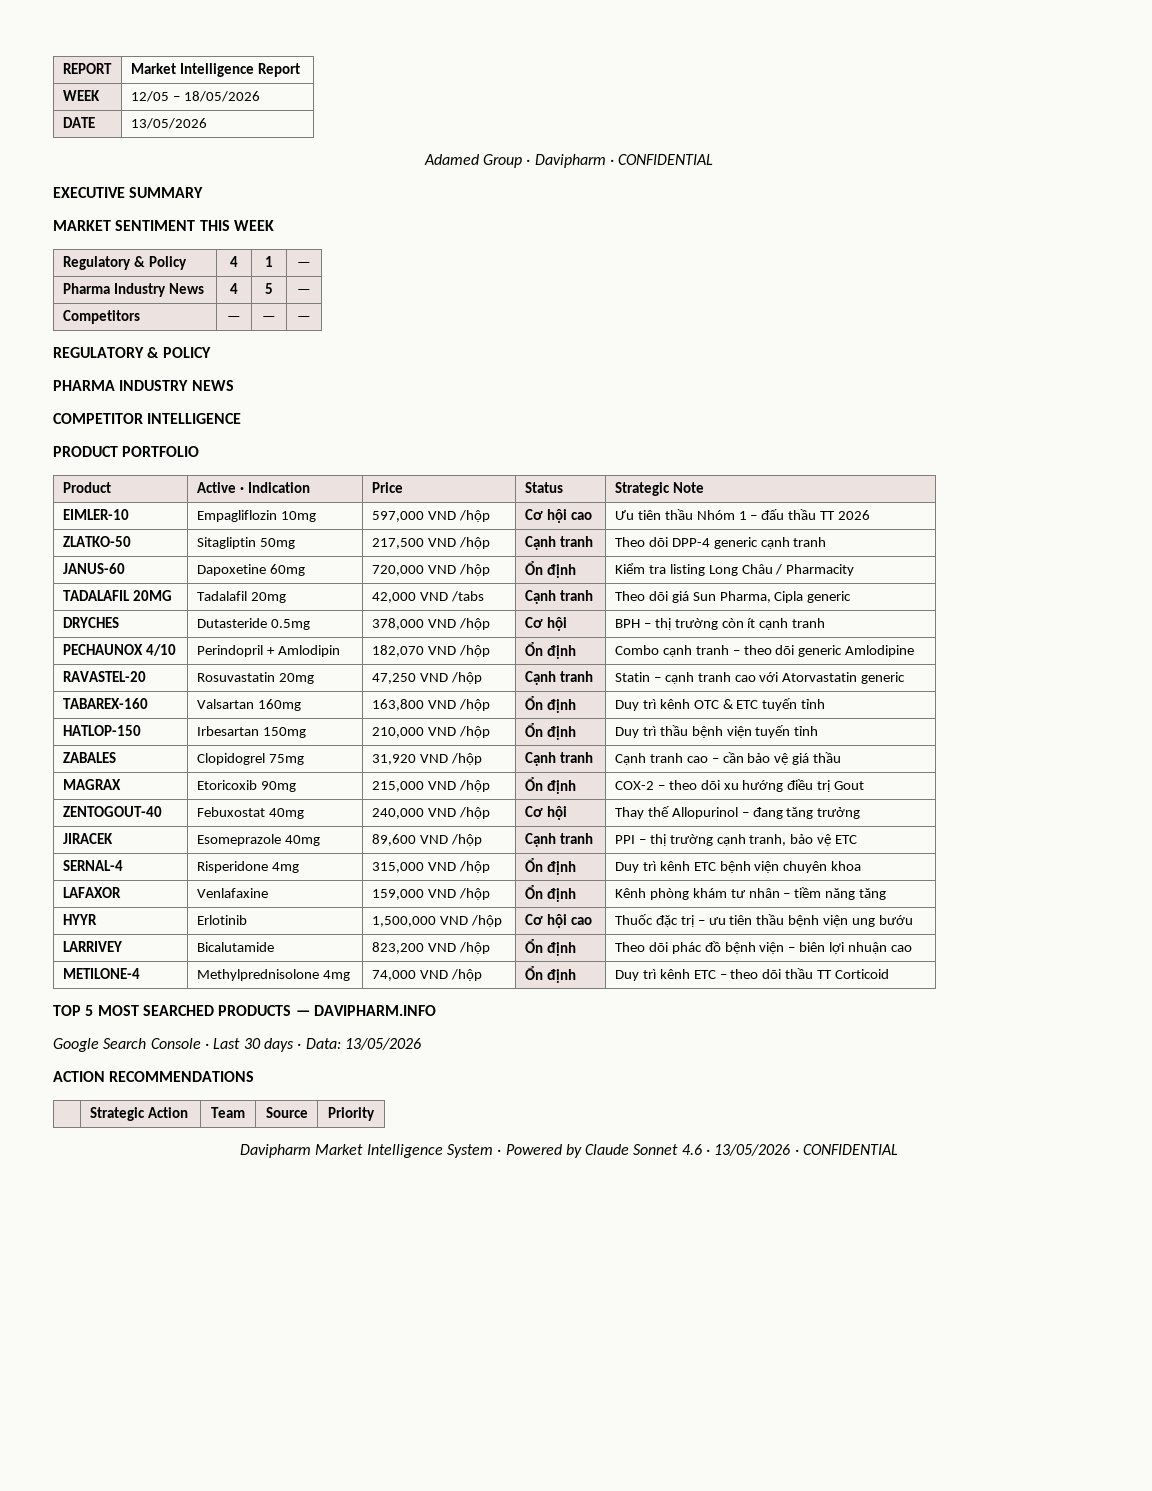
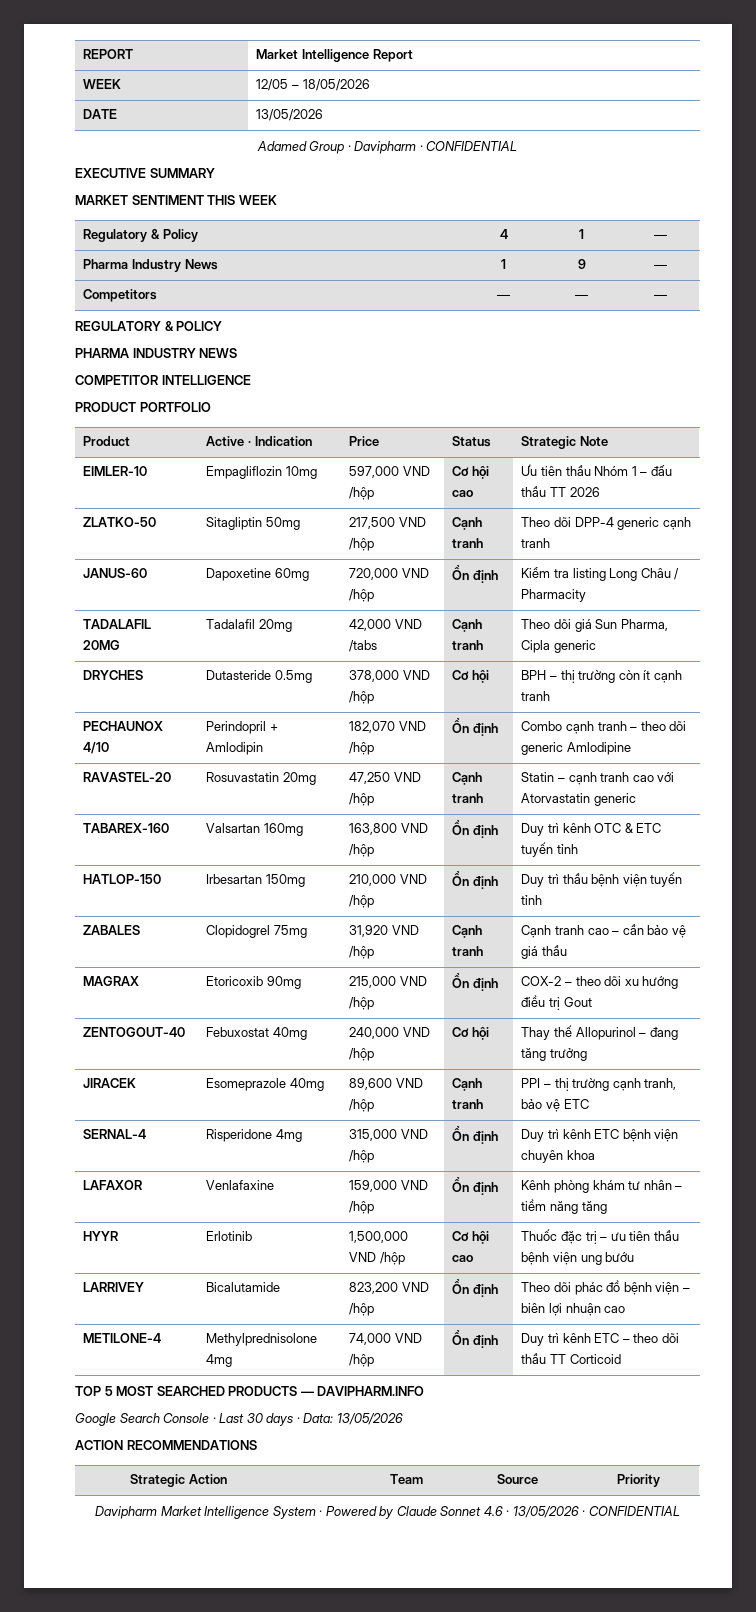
[230,283,238,294] [265,283,273,294] 4 | 5 -> [501,259,506,269] [577,259,586,269] 1 | 9

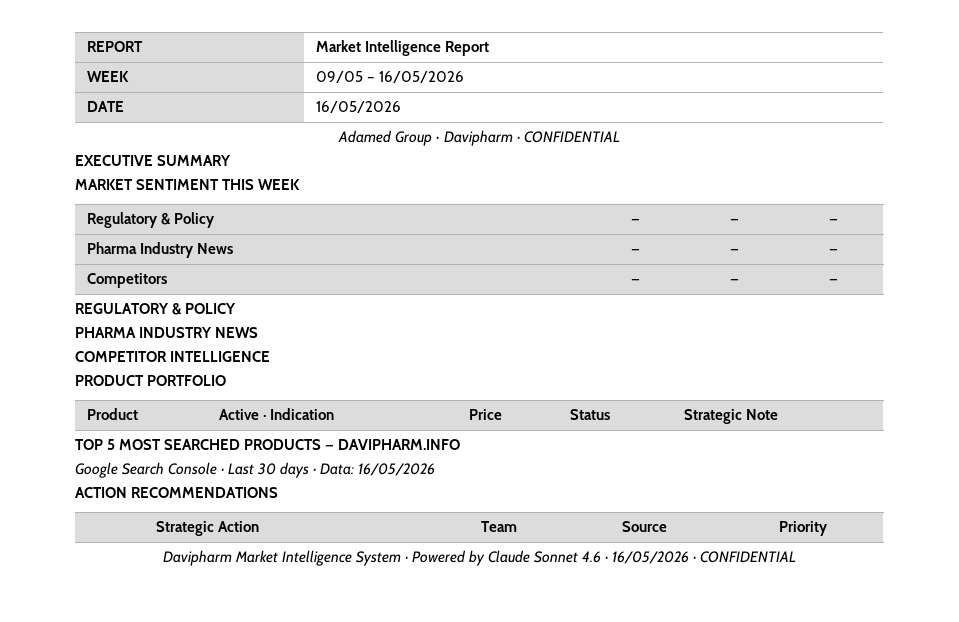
[256,79,370,91] 12/05 – 18/05/2026 -> [315,71,464,83] 09/05 – 16/05/2026
[256,109,324,121] 13/05/2026 -> [315,101,401,113] 16/05/2026
[499,229,508,239] [579,229,584,239] 4 | 1 -> [630,219,640,224] [729,219,739,224] — | —
[501,259,506,269] [577,259,586,269] 1 | 9 -> [630,249,640,254] [729,249,739,254] — | —
[83,466,148,476] [206,466,317,479] [349,466,430,478] [349,487,375,500] [452,466,489,479] [452,490,474,497] [521,464,672,476] [521,486,600,497] [83,517,157,527] [206,517,300,530] [349,517,426,529] [349,538,375,551] [452,517,483,530] [452,538,484,548] [521,517,691,530] [521,538,551,548] [83,568,148,578] [206,568,309,581] [349,568,429,580] [349,589,375,602] [452,565,498,583] [521,567,680,581] [521,589,587,602] [83,619,152,629] [83,640,121,650] [206,619,292,632] [349,619,422,631] [349,640,378,652] [452,619,483,632] [452,640,484,650] [521,619,668,632] [521,640,596,653] [83,670,144,680] [206,670,312,683] [349,670,430,682] [349,691,375,704] [452,670,489,683] [521,670,682,683] [521,691,551,701] [83,721,164,731] [83,742,110,754] [206,721,278,734] [206,742,264,755] [349,721,426,733] [349,742,375,755] [452,718,498,736] [521,721,687,734] [521,742,631,755] [83,772,172,782] [206,772,316,785] [349,772,421,784] [349,793,375,806] [452,772,483,785] [452,793,484,803] [521,772,675,785] [521,793,636,806] [83,823,170,833] [206,823,303,836] [349,823,428,835] [349,844,375,857] [452,820,498,838] [521,823,662,836] [521,842,578,857] [83,874,162,884] [206,874,305,887] [349,874,427,886] [349,895,375,908] [452,871,498,889] [521,872,683,887] [521,895,543,905] [83,925,141,935] [206,925,307,938] [349,925,419,937] [349,946,375,959] [452,925,483,938] [452,946,484,956] [521,924,686,938] [521,945,567,959] [83,976,140,986] [206,976,301,989] [349,976,427,988] [349,997,375,1010] [452,973,498,991] [521,976,679,989] [521,995,592,1010] [83,1027,186,1037] [206,1027,307,1040] [349,1027,430,1039] [349,1048,375,1061] [452,1027,489,1040] [521,1025,678,1040] [521,1048,587,1061] [83,1078,137,1088] [206,1078,324,1091] [349,1078,423,1090] [349,1099,375,1112] [452,1078,483,1091] [452,1099,484,1109] [521,1078,677,1091] [521,1099,589,1112] [83,1129,147,1139] [206,1129,302,1142] [349,1129,428,1141] [349,1150,375,1163] [452,1126,498,1144] [521,1129,679,1142] [521,1150,595,1163] [83,1180,144,1190] [206,1180,275,1190] [349,1180,428,1192] [349,1201,375,1214] [452,1177,498,1195] [521,1180,683,1193] [521,1199,607,1214] [83,1231,120,1241] [206,1231,253,1241] [349,1231,409,1243] [349,1252,405,1265] [452,1231,489,1244] [452,1255,474,1262] [521,1229,679,1244] [521,1252,635,1265] [83,1282,145,1292] [206,1282,281,1292] [349,1282,429,1294] [349,1303,375,1316] [452,1279,498,1297] [521,1280,690,1295] [521,1303,626,1316] [83,1333,162,1343] [206,1333,318,1346] [206,1354,233,1367] [349,1333,422,1345] [349,1354,375,1367] [452,1330,498,1348] [521,1333,679,1346] [521,1353,621,1364] // EIMLER-10 | Empagliflozin 10mg | 597,000 VND /hộp | Cơ hội cao | Ưu tiên thầu Nhóm 1 – đấu thầu TT 2026 // ZLATKO-50 | Sitagliptin 50mg | 217,500 VND /hộp | Cạnh tranh | Theo dõi DPP-4 generic cạnh tranh // JANUS-60 | Dapoxetine 60mg | 720,000 VND /hộp | Ổn định | Kiểm tra listing Long Châu / Pharmacity // TADALAFIL 20MG | Tadalafil 20mg | 42,000 VND /tabs | Cạnh tranh | Theo dõi giá Sun Pharma, Cipla generic // DRYCHES | Dutasteride 0.5mg | 378,000 VND /hộp | Cơ hội | BPH – thị trường còn ít cạnh tranh // PECHAUNOX 4/10 | Perindopril + Amlodipin | 182,070 VND /hộp | Ổn định | Combo cạnh tranh – theo dõi generic Amlodipine // RAVASTEL-20 | Rosuvastatin 20mg | 47,250 VND /hộp | Cạnh tranh | Statin – cạnh tranh cao với Atorvastatin generic // TABAREX-160 | Valsartan 160mg | 163,800 VND /hộp | Ổn định | Duy trì kênh OTC & ETC tuyến tỉnh // HATLOP-150 | Irbesartan 150mg | 210,000 VND /hộp | Ổn định | Duy trì thầu bệnh viện tuyến tỉnh // ZABALES | Clopidogrel 75mg | 31,920 VND /hộp | Cạnh tranh | Cạnh tranh cao – cần bảo vệ giá thầu // MAGRAX | Etoricoxib 90mg | 215,000 VND /hộp | Ổn định | COX-2 – theo dõi xu hướng điều trị Gout // ZENTOGOUT-40 | Febuxostat 40mg | 240,000 VND /hộp | Cơ hội | Thay thế Allopurinol – đang tăng trưởng // JIRACEK | Esomeprazole 40mg | 89,600 VND /hộp | Cạnh tranh | PPI – thị trường cạnh tranh, bảo vệ ETC // SERNAL-4 | Risperidone 4mg | 315,000 VND /hộp | Ổn định | Duy trì kênh ETC bệnh viện chuyên khoa // LAFAXOR | Venlafaxine | 159,000 VND /hộp | Ổn định | Kênh phòng khám tư nhân – tiềm năng tăng // HYYR | Erlotinib | 1,500,000 VND /hộp | Cơ hội cao | Thuốc đặc trị – ưu tiên thầu bệnh viện ung bướu // LARRIVEY | Bicalutamide | 823,200 VND /hộp | Ổn định | Theo dõi phác đồ bệnh viện – biên lợi nhuận cao // METILONE-4 | Methylprednisolone 4mg | 74,000 VND /hộp | Ổn định | Duy trì kênh ETC – theo dõi thầu TT Corticoid -> (778, 414) none
[336,1413,403,1425] 13/05/2026 -> [358,463,436,476] 16/05/2026
[512,1506,579,1518] 13/05/2026 -> [612,551,690,564] 16/05/2026

